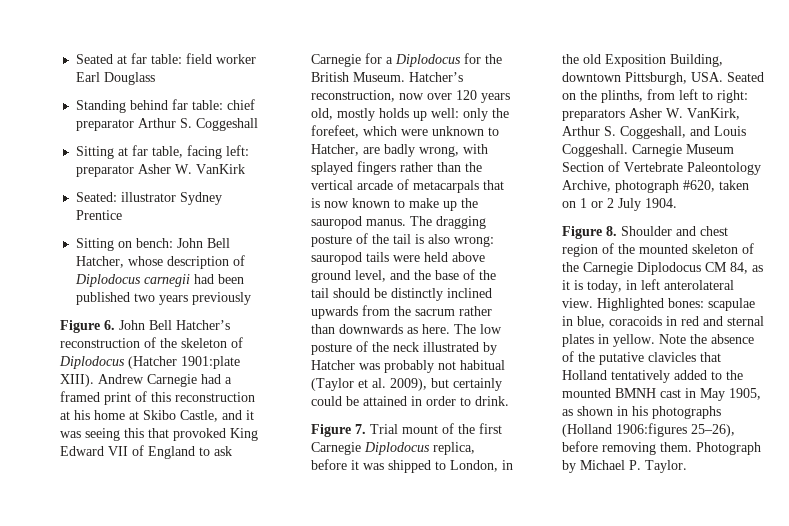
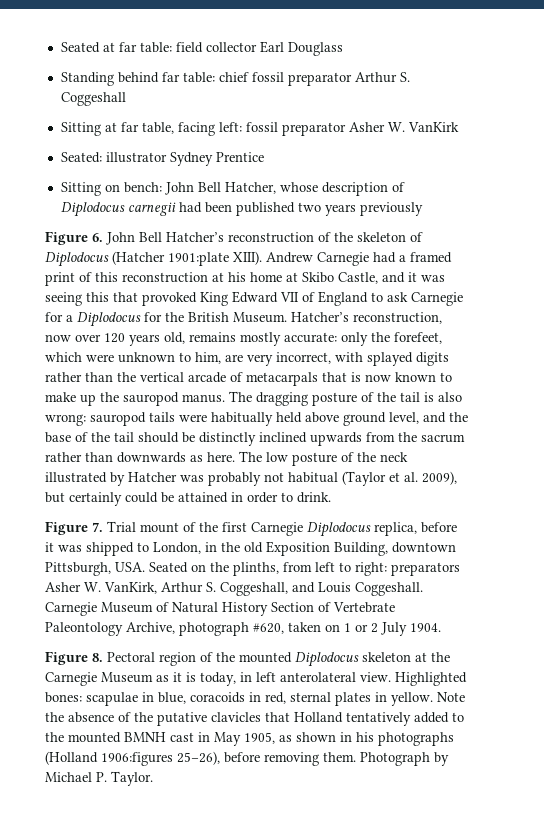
[215,54,256,64] worker -> [205,42,257,52] collector
(255, 104) none -> [251,72,284,82] fossil
(249, 150) none -> [245,122,278,132] fossil
[337,108,460,121] mostly holds up well: -> [188,332,337,346] remains mostly accurate:
[311,144,460,157] Hatcher, are badly wrong, -> [194,352,331,366] him, are very incorrect,
[357,161,397,175] fingers -> [415,352,449,366] digits
(421, 258) none -> [210,412,273,426] habitually
(735, 149) none -> [155,602,268,616] of Natural History
[621,226,729,236] Shoulder and chest -> [106,652,155,662] Pectoral
[692,243,755,254] [562,262,749,275] skeleton of the Carnegie Diplodocus CM 84, -> [294,652,450,667] [44,672,153,686] Diplodocus skeleton at the Carnegie Museum
[681,316,724,326] red and -> [264,692,286,704] red,

